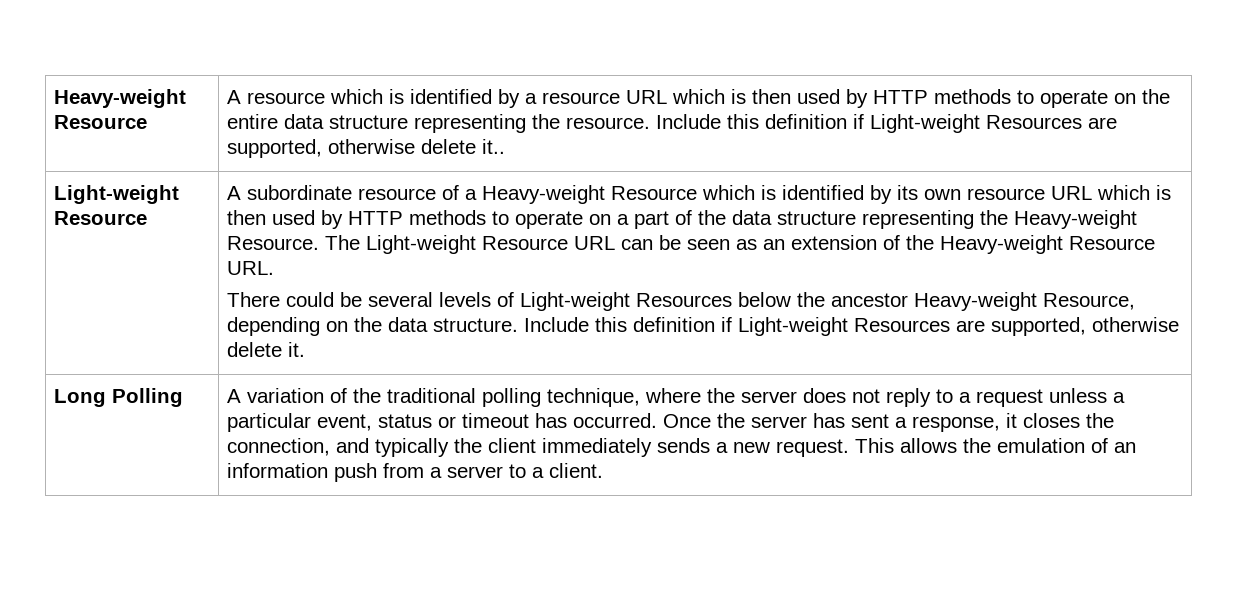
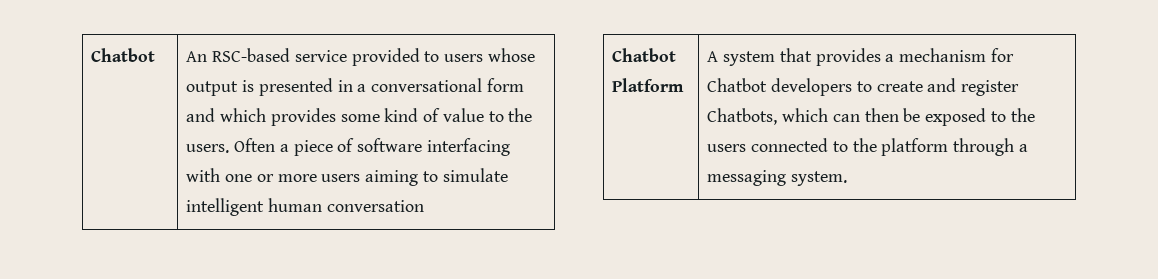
[53,89,186,108] [53,115,147,129] [226,89,1170,108] [226,114,1117,133] [226,139,505,158] [53,185,179,204] [53,211,147,225] [226,185,1171,204] [226,210,1137,229] [226,235,1155,254] [226,261,274,275] [226,292,1135,311] [226,317,1179,336] [226,342,305,357] [53,388,183,407] [226,388,1125,407] [226,413,1114,432] [226,438,1136,457] [226,463,603,482] Heavy-weight Resource | A resource which is identified by a resource URL which is then used by HTTP methods to operate on the entire data structure representing the resource. Include this definition if Light-weight Resources are supported, otherwise delete it.. // Light-weight Resource | A subordinate resource of a Heavy-weight Resource which is identified by its own resource URL which is then used by HTTP methods to operate on a part of the data structure representing the Heavy-weight Resource. The Light-weight Resource URL can be seen as an extension of the Heavy-weight Resource URL. // There could be several levels of Light-weight Resources below the ancestor Heavy-weight Resource, depending on the data structure. Include this definition if Light-weight Resources are supported, otherwise delete it. // Long Polling | A variation of the traditional polling technique, where the server does not reply to a request unless a particular event, status or timeout has occurred. Once the server has sent a response, it closes the connection, and typically the client immediately sends a new request. This allows the emulation of an information push from a server to a client. -> [91,48,156,62] [186,48,535,66] [186,78,524,96] [186,108,533,126] [186,138,510,156] [186,168,508,186] [186,198,424,216] [612,48,677,62] [612,78,685,92] [707,48,1014,66] [707,78,1020,96] [707,108,1035,126] [707,138,1028,156] [707,170,848,186] Chatbot | An RSC-based service provided to users whose output is presented in a conversational form and which provides some kind of value to the users. Often a piece of software interfacing with one or more users aiming to simulate intelligent human conversation // Chatbot Platform | A system that provides a mechanism for Chatbot developers to create and register Chatbots, which can then be exposed to the users connected to the platform through a messaging system.

